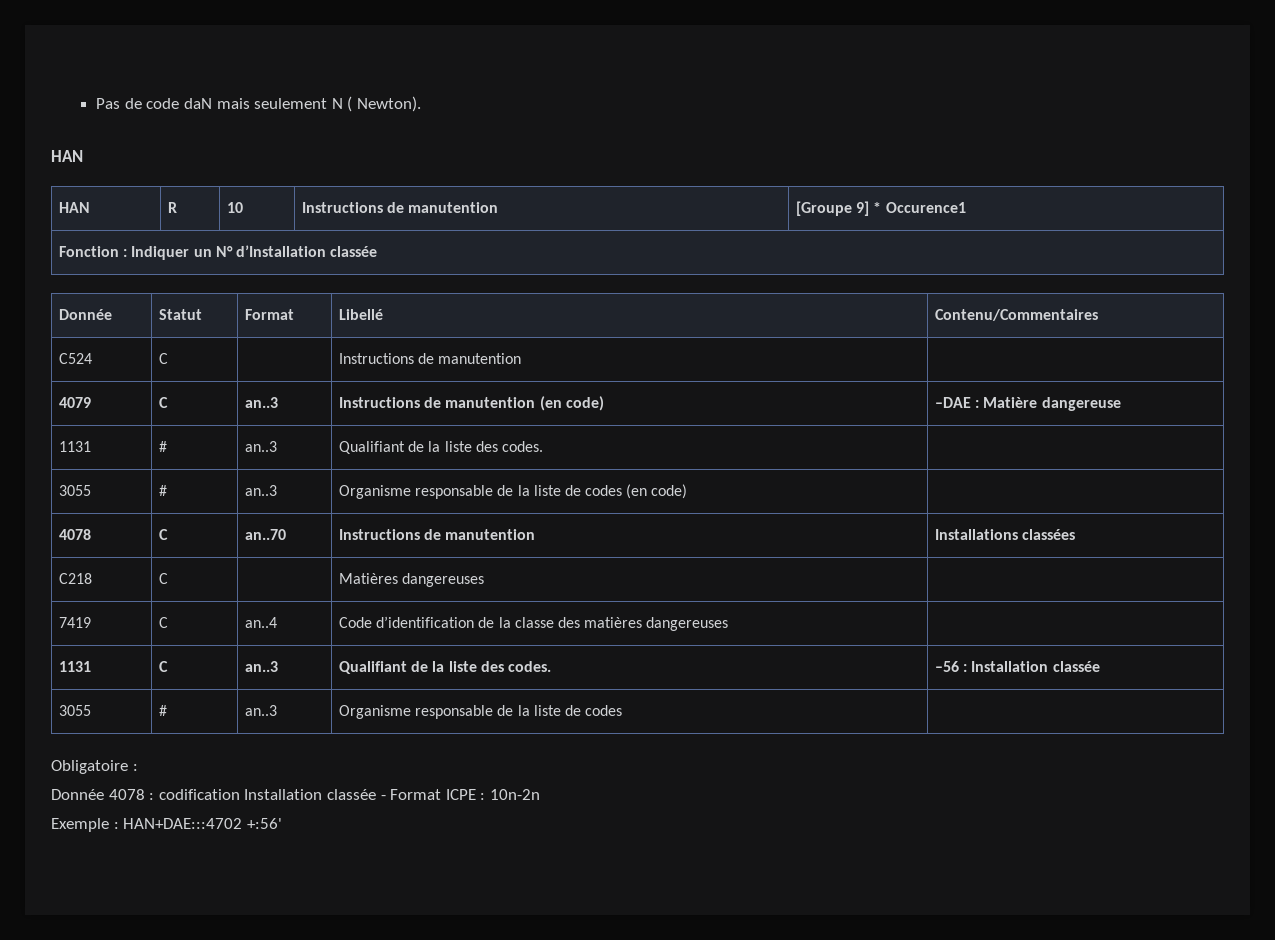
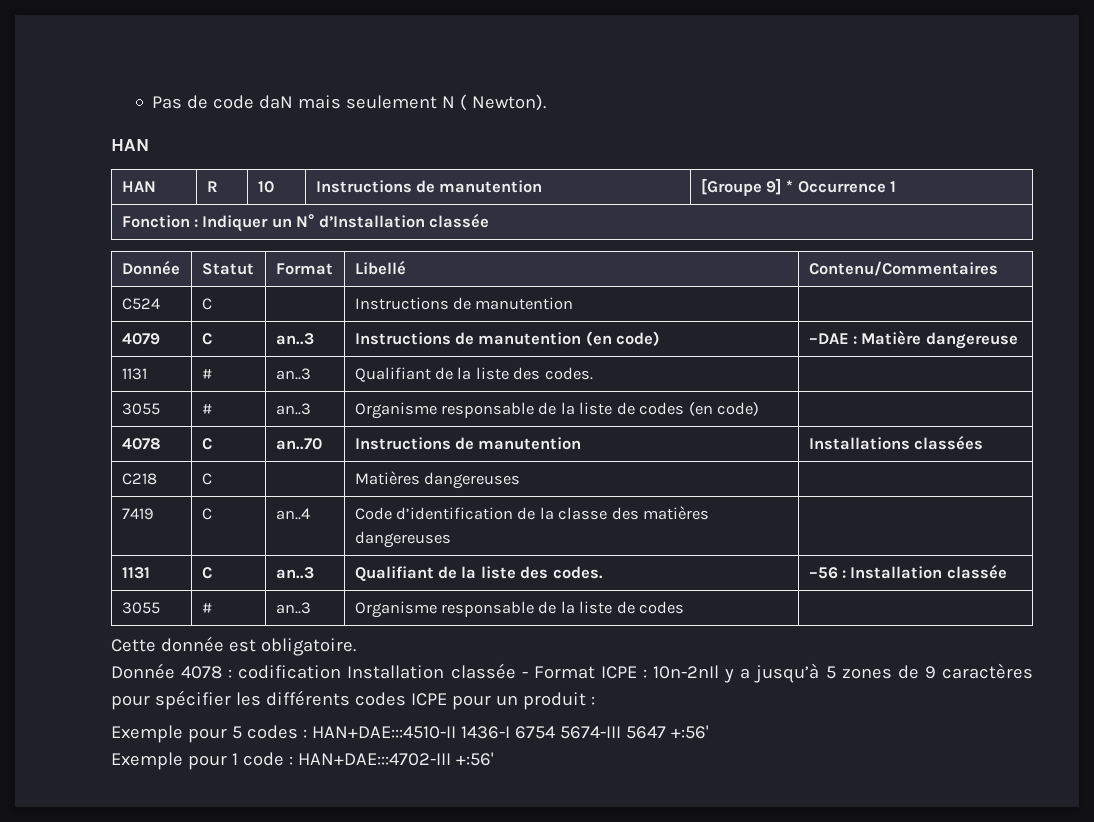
[885,202,966,213] Occurence1 -> [797,181,897,193] Occurrence 1
[51,760,138,774] Obligatoire : -> [111,636,356,656] Cette donnée est obligatoire.
[489,789,540,800] [51,818,243,832] 10n-2n // Exemple : HAN+DAE:::4702 -> [653,663,1033,683] [111,690,595,710] [111,725,709,743] [111,752,451,770] 10n-2nIl y a jusqu’à 5 zones de 9 caractères pour spécifier les différents codes ICPE pour un produit : // Exemple pour 5 codes : HAN+DAE:::4510-II 1436-I 6754 5674-III 5647 +:56' // Exemple pour 1 code : HAN+DAE:::4702-III

